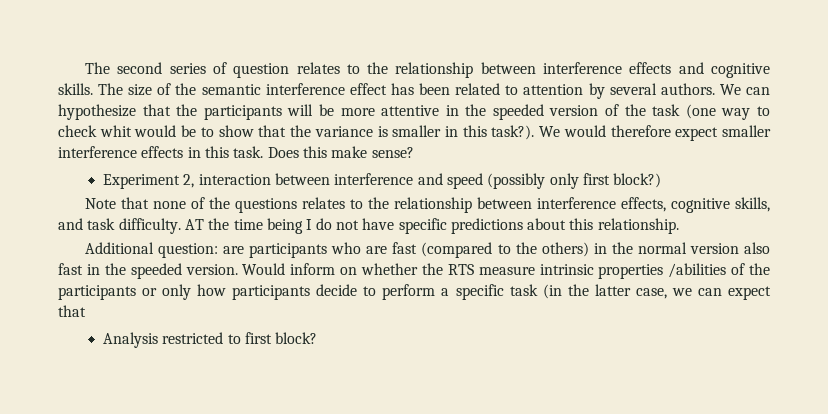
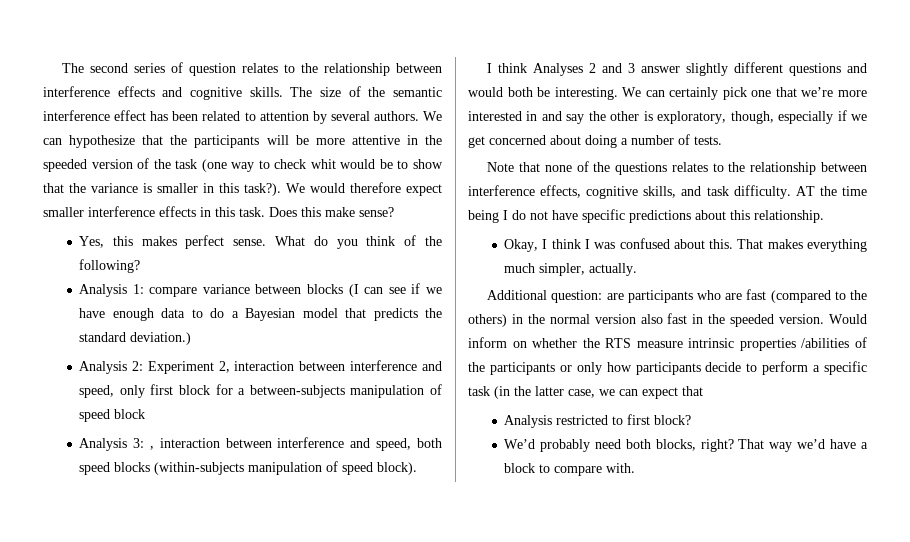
(414, 152) none -> [79,235,442,249] [79,259,141,273] [79,283,442,297] [79,308,443,321] [79,332,192,345] [79,361,143,374] Yes, this makes perfect sense. What do you think of the following? // Analysis 1: compare variance between blocks (I can see if we have enough data to do a Bayesian model that predicts the standard deviation.) // Analysis 2:
[446,173,662,189] speed (possibly only first block?) -> [79,384,443,398] [79,409,146,422] [79,437,443,451] [79,461,418,475] [487,62,867,76] [468,87,867,100] [468,110,867,124] [468,134,722,148] speed, only first block for a between-subjects manipulation of speed block // Analysis 3: , interaction between interference and speed, both speed blocks (within-subjects manipulation of speed block). // I think Analyses 2 and 3 answer slightly different questions and would both be interesting. We can certainly pick one that we’re more interested in and say the other is exploratory, though, especially if we get concerned about doing a number of tests.
(679, 226) none -> [504,238,867,252] [504,263,638,276] // Okay, I think I was confused about this. That makes everything much simpler, actually.
(318, 338) none -> [504,439,868,452] [504,463,636,476] // We’d probably need both blocks, right? That way we’d have a block to compare with.

